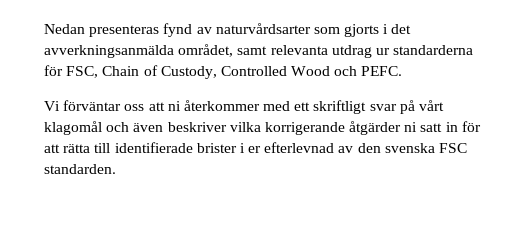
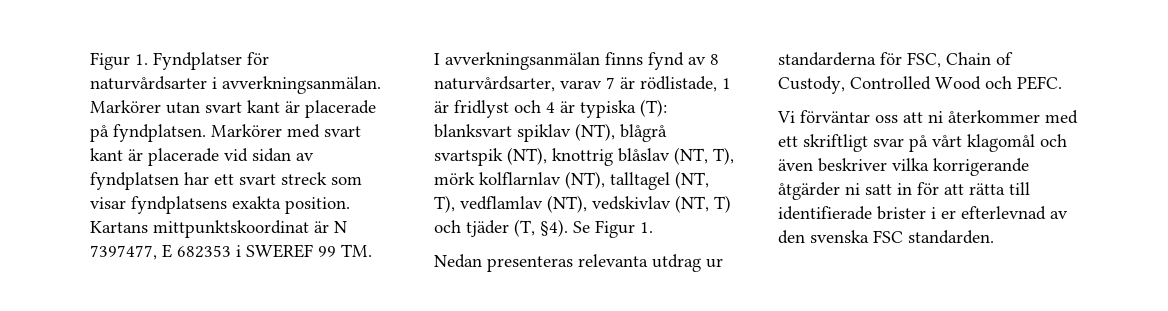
[44,23,412,37] [44,44,268,58] Nedan presenteras fynd av naturvårdsarter som gjorts i det avverkningsanmälda området, samt -> [90,52,269,70] [90,76,381,94] [90,100,376,118] [90,124,361,142] [90,148,314,166] [90,172,362,190] [90,196,350,214] [90,220,347,238] [90,244,372,260] [434,52,719,70] [434,76,731,92] [434,99,667,118] [434,123,667,142] [434,147,734,166] [434,171,709,190] [434,195,731,213] [434,219,653,238] [434,254,573,272] Figur 1. Fyndplatser för naturvårdsarter i avverkningsanmälan. Markörer utan svart kant är placerade på fyndplatsen. Markörer med svart kant är placerade vid sidan av fyndplatsen har ett svart streck som visar fyndplatsens exakta position. Kartans mittpunktskoordinat är N 7397477, E 682353 i SWEREF 99 TM. // I avverkningsanmälan finns fynd av 8 naturvårdsarter, varav 7 är rödlistade, 1 är fridlyst och 4 är typiska (T): blanksvart spiklav (NT), blågrå svartspik (NT), knottrig blåslav (NT, T), mörk kolflarnlav (NT), talltagel (NT, T), vedflamlav (NT), vedskivlav (NT, T) och tjäder (T, §4). Se Figur 1. // Nedan presenteras

